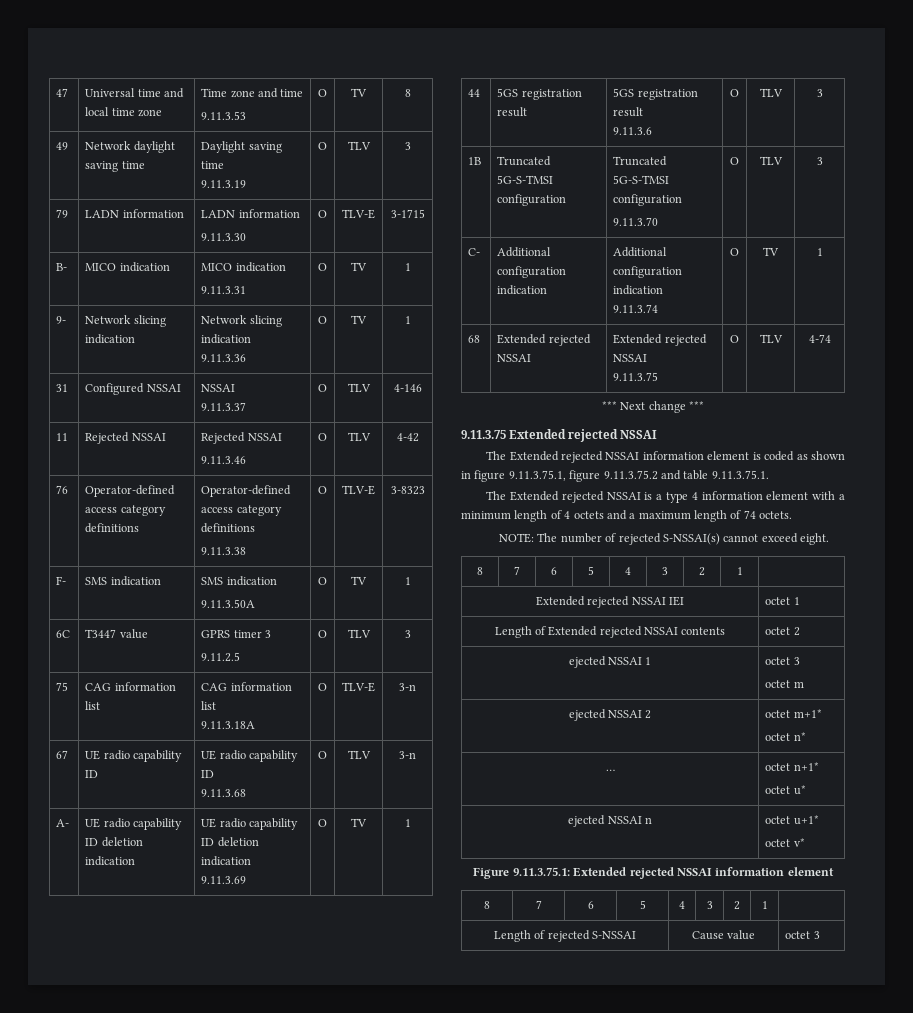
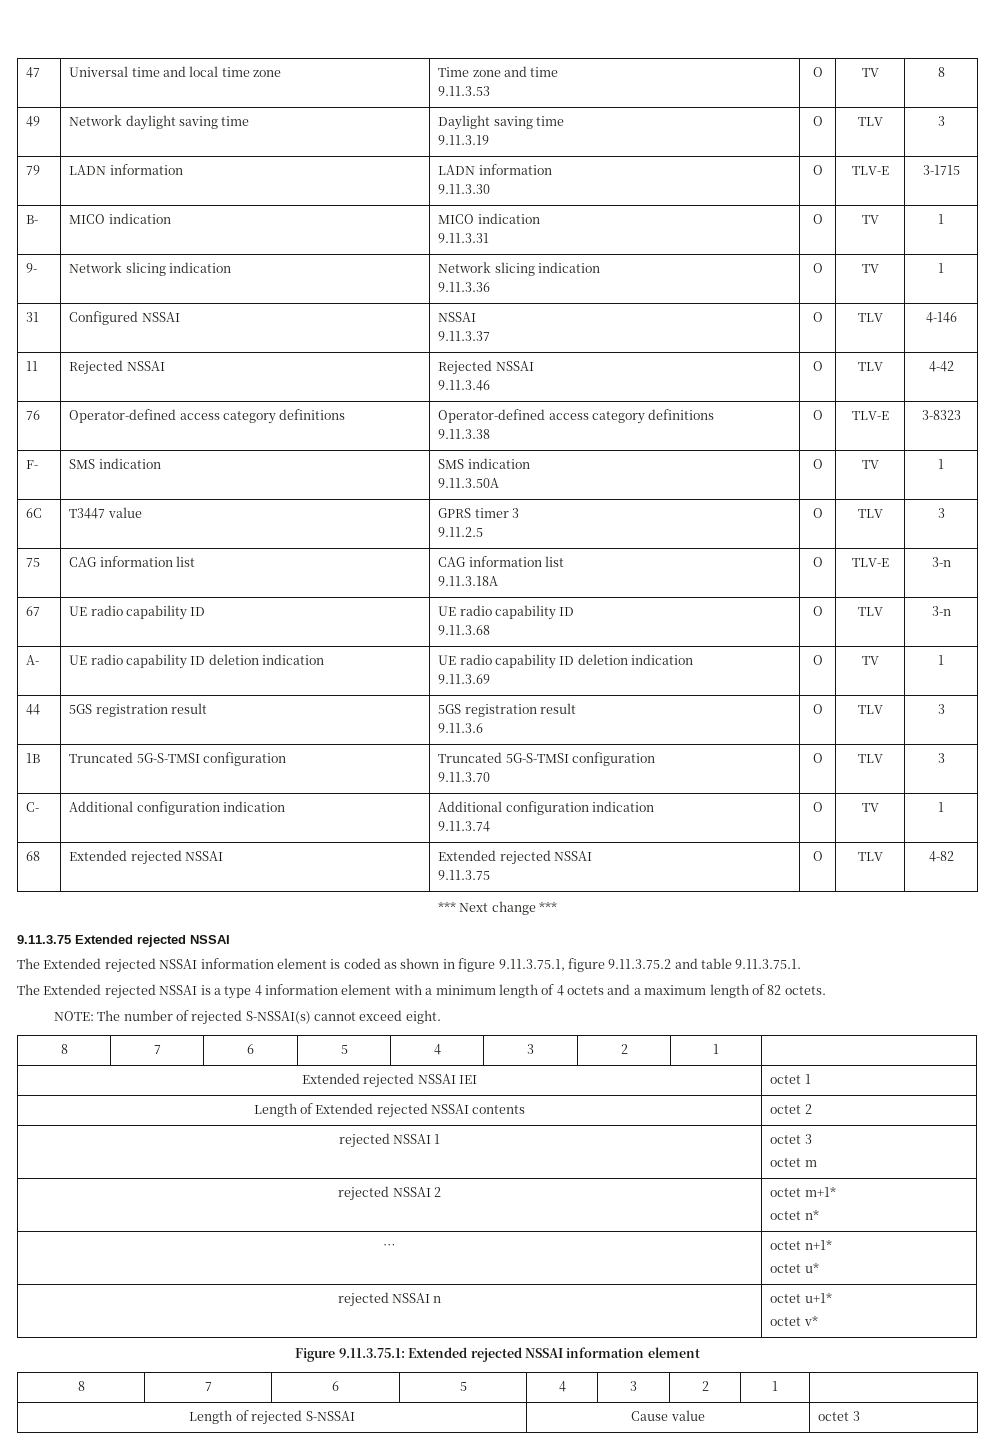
[808,334,831,343] 4-74 -> [928,851,954,862] 4-82
[743,510,756,519] 74 -> [767,985,782,995] 82
[568,656,606,668] ejected -> [338,1133,390,1148] rejected
[568,709,606,721] ejected -> [338,1186,390,1201] rejected
[568,815,606,827] ejected -> [337,1292,389,1307] rejected

